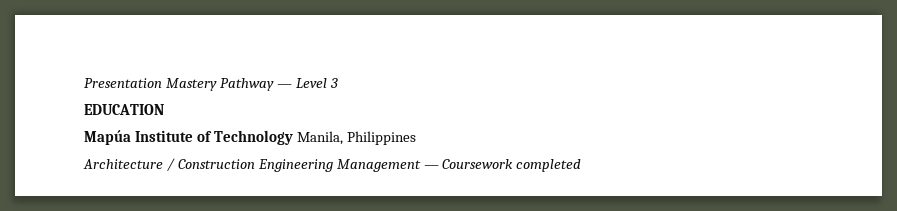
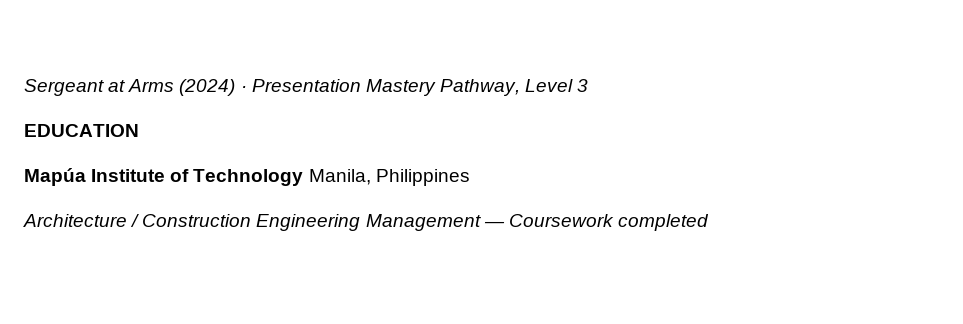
[84,78,292,91] Presentation Mastery Pathway — -> [24,79,520,96] Sergeant at Arms (2024) · Presentation Mastery Pathway,

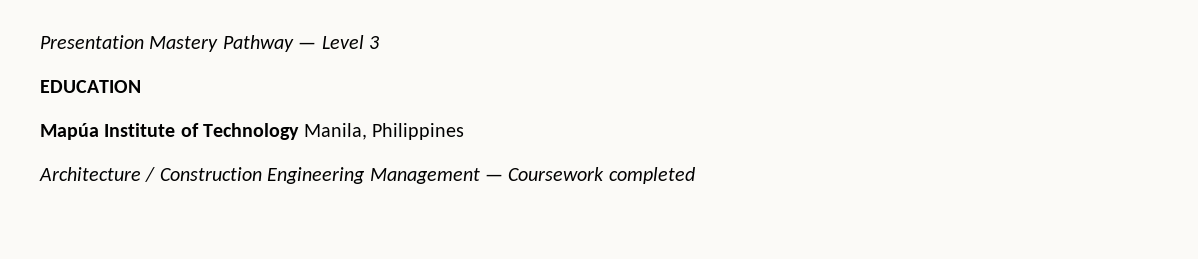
[24,79,520,96] Sergeant at Arms (2024) · Presentation Mastery Pathway, -> [40,35,317,52] Presentation Mastery Pathway —

